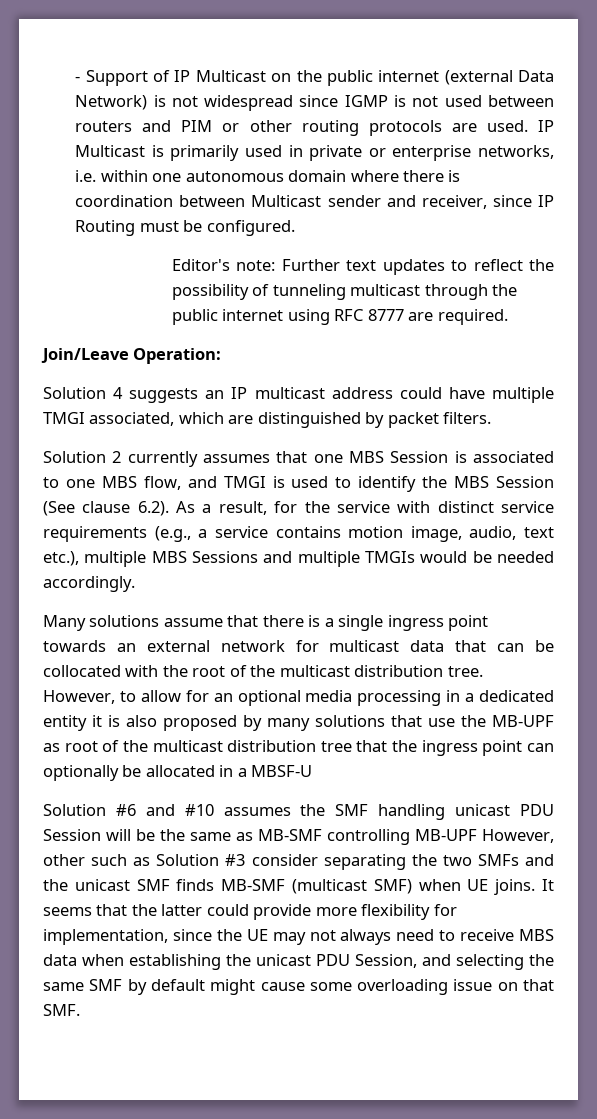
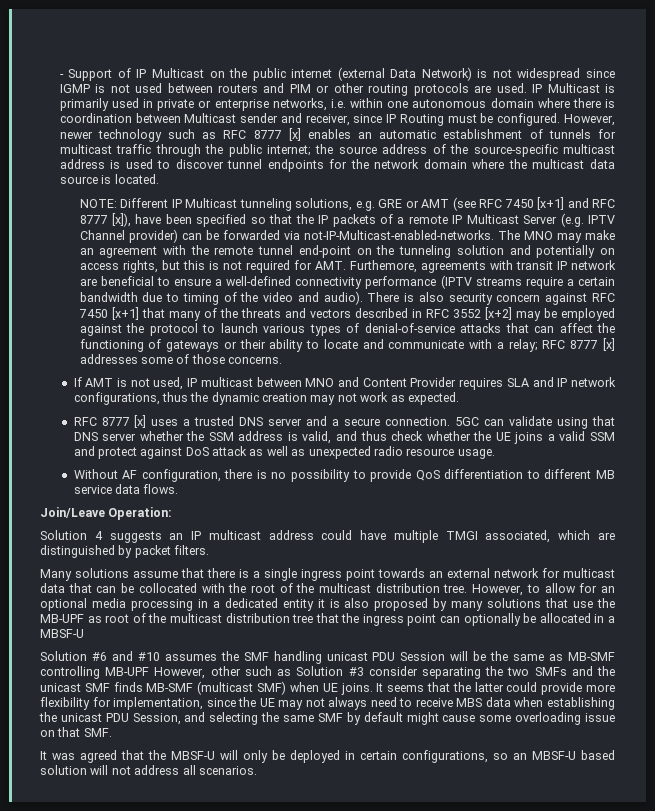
[171,259,554,275] [171,284,518,300] [171,309,508,325] // Editor's note: Further text updates to reflect the possibility of tunneling multicast through the public internet using RFC 8777 are required. -> [564,114,615,126] [59,128,616,142] [59,144,616,157] [59,159,616,172] [59,174,159,184] [79,197,615,211] [79,213,616,227] [79,229,615,243] [79,245,615,258] [79,260,617,273] [79,275,616,289] [79,291,616,305] [78,307,616,321] [79,323,615,336] [79,338,616,352] [79,354,283,364] [73,377,617,390] [73,392,459,405] [73,415,616,429] [73,431,615,444] [73,446,495,459] [73,469,616,482] [73,484,179,494] However, newer technology such as RFC 8777 [x] enables an automatic establishment of tunnels for multicast traffic through the public internet; the source address of the source-specific multicast address is used to discover tunnel endpoints for the network domain where the multicast data source is located. // NOTE: Different IP Multicast tunneling solutions, e.g. GRE or AMT (see RFC 7450 [x+1] and RFC 8777 [x]), have been specified so that the IP packets of a remote IP Multicast Server (e.g. IPTV Channel provider) can be forwarded via not-IP-Multicast-enabled-networks. The MNO may make an agreement with the remote tunnel end-point on the tunneling solution and potentially on access rights, but this is not required for AMT. Furthemore, agreements with transit IP network are beneficial to ensure a well-defined connectivity performance (IPTV streams require a certain bandwidth due to timing of the video and audio). There is also security concern against RFC 7450 [x+1] that many of the threats and vectors described in RFC 3552 [x+2] may be employed against the protocol to launch various types of denial-of-service attacks that can affect the functioning of gateways or their ability to locate and communicate with a relay; RFC 8777 [x] addresses some of those concerns. // If AMT is not used, IP multicast between MNO and Content Provider requires SLA and IP network configurations, thus the dynamic creation may not work as expected. // RFC 8777 [x] uses a trusted DNS server and a secure connection. 5GC can validate using that DNS server whether the SSM address is valid, and thus check whether the UE joins a valid SSM and protect against DoS attack as well as unexpected radio resource usage. // Without AF configuration, there is no possibility to provide QoS differentiation to different MB service data flows.
[43,451,554,467] [43,476,554,492] [43,501,554,516] [43,526,554,542] [43,551,554,567] [43,576,135,592] // Solution 2 currently assumes that one MBS Session is associated to one MBS flow, and TMGI is used to identify the MBS Session (See clause 6.2). As a result, for the service with distinct service requirements (e.g., a service contains motion image, audio, text etc.), multiple MBS Sessions and multiple TMGIs would be needed accordingly. -> (210, 550) none
(80, 1010) none -> [40,750,615,763] [40,765,257,775] // It was agreed that the MBSF-U will only be deployed in certain configurations, so an MBSF-U based solution will not address all scenarios.

